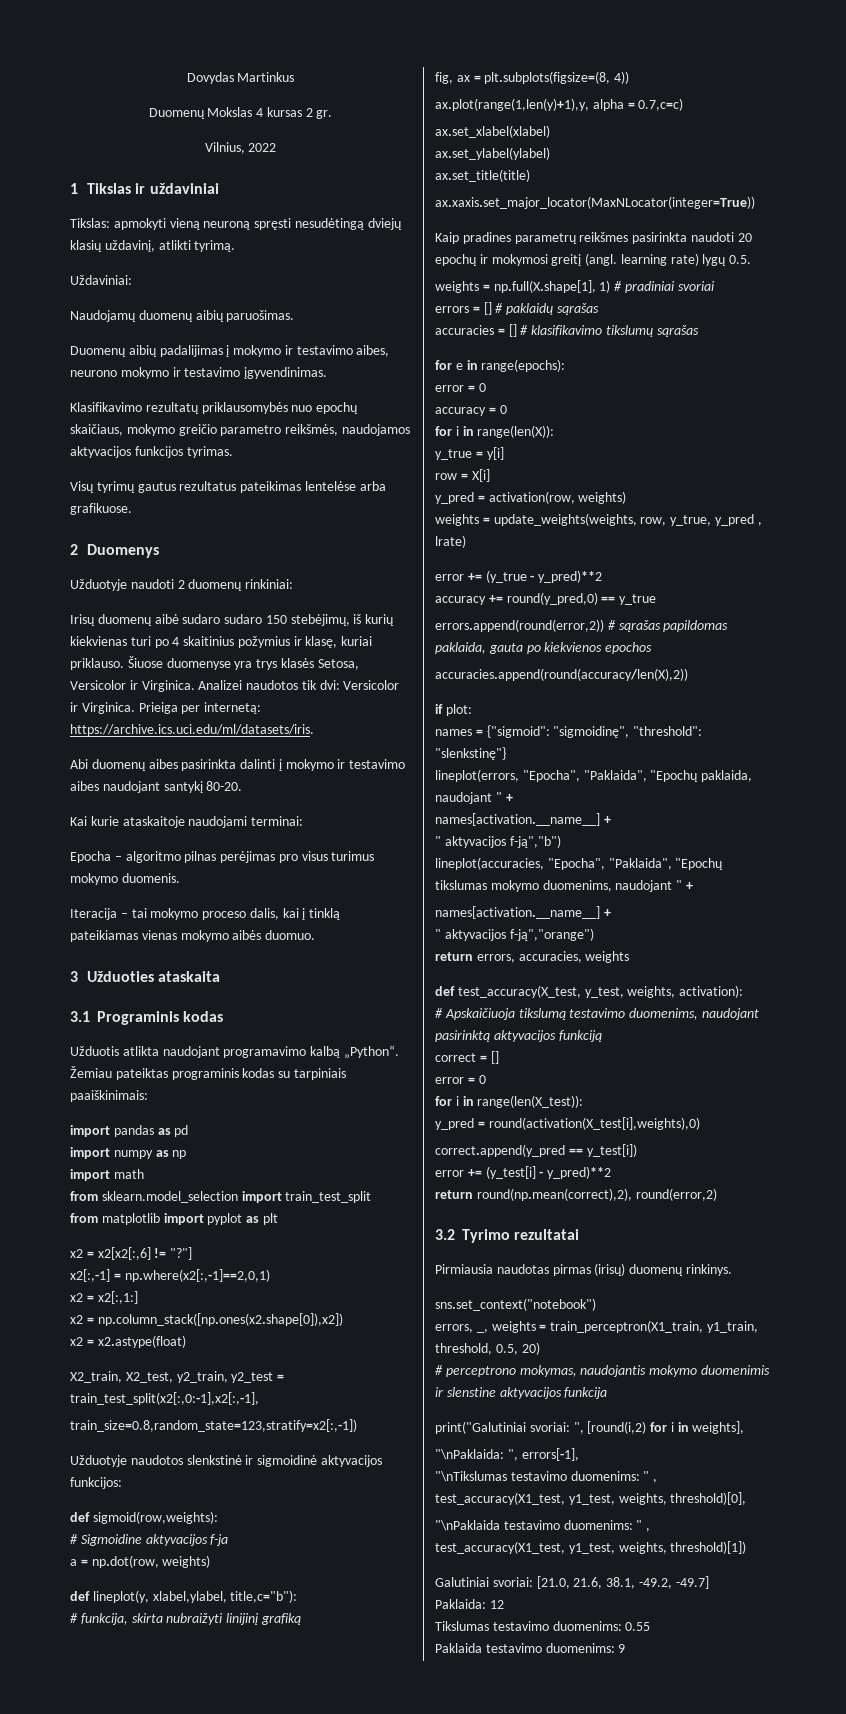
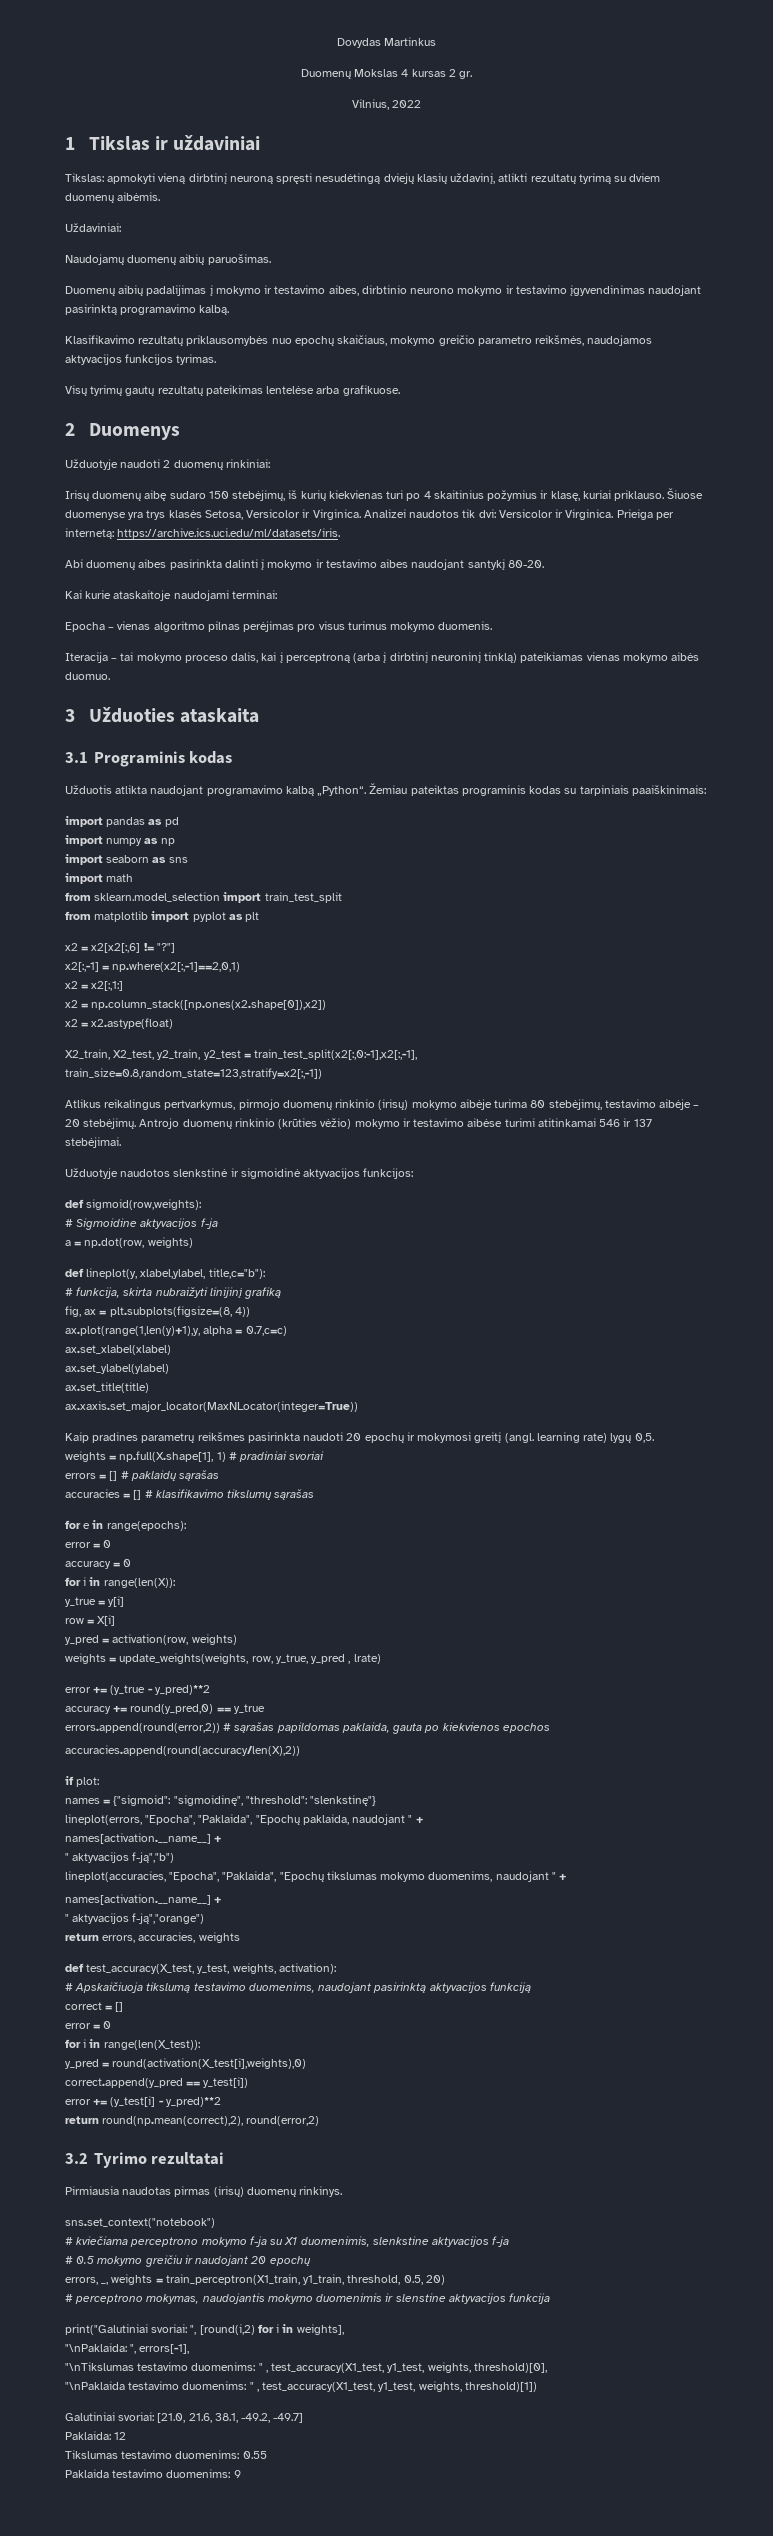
(200, 224) none -> [188,173,227,184] dirbtinį
[194,240,236,252] tyrimą. -> [530,173,661,184] [65,192,161,203] rezultatų tyrimą su dviem duomenų aibėmis.
(390, 351) none -> [361,285,407,294] dirbtinio
[244,367,328,379] įgyvendinimas. -> [570,285,702,296] [65,304,230,315] įgyvendinimas naudojant pasirinktą programavimo kalbą.
[137,481,237,493] gautus rezultatus -> [125,386,203,396] gautų rezultatų
[154,614,221,624] aibė sudaro -> [144,490,168,501] aibę
(122, 858) none -> [117,621,151,630] vienas
[309,908,341,920] tinklą -> [285,652,518,663] perceptroną (arba į dirbtinį neuroninį tinklą)
(187, 1154) none -> [65,854,188,865] // import seaborn as sns
(357, 1425) none -> [65,1099,700,1110] [65,1118,652,1129] [65,1137,121,1148] // Atlikus reikalingus pertvarkymus, pirmojo duomenų rinkinio (irisų) mokymo aibėje turima 80 stebėjimų, testavimo aibėje – 20 stebėjimų. Antrojo duomenų rinkinio (krūties vėžio) mokymo ir testavimo aibėse turimi atitinkamai 546 ir 137 stebėjimai.
[729,255,752,264] 0.5. -> [634,1433,654,1443] 0,5.
(596, 1304) none -> [65,2236,510,2247] [65,2255,311,2267] // # kviečiama perceptrono mokymo f-ja su X1 duomenimis, slenkstine aktyvacijos f-ja // # 0.5 mokymo greičiu ir naudojant 20 epochų

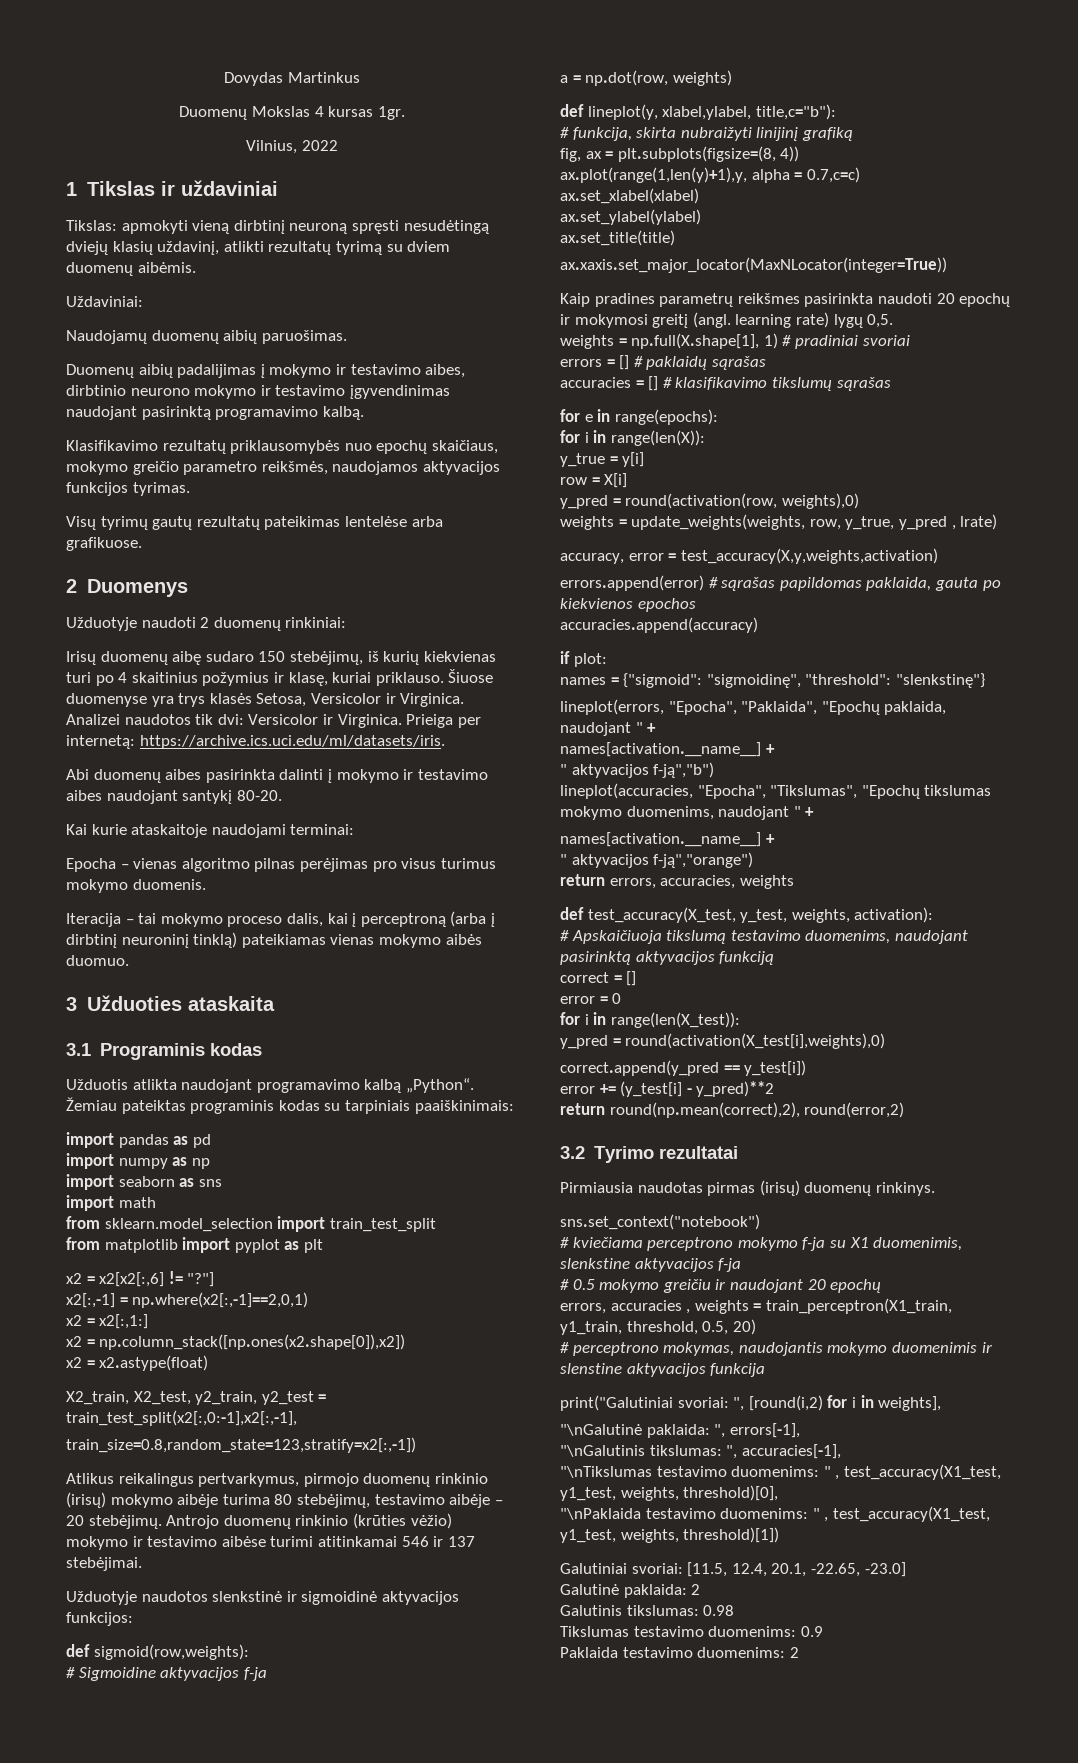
[448,69,473,79] 2 gr. -> [377,106,405,120] 1gr.
[65,1540,112,1548] [65,1559,132,1569] // error = 0 // accuracy = 0 -> (718, 417) none
[112,1634,237,1645] activation(row, weights) -> [625,493,859,509] round(activation(row, weights),0)
[65,1685,210,1695] [65,1704,265,1714] [65,1723,220,1733] error += (y_true - y_pred)**2 // accuracy += round(y_pred,0) == y_true // errors.append(round(error,2)) -> [560,548,938,564] [560,575,704,591] accuracy, error = test_accuracy(X,y,weights,activation) // errors.append(error)
[65,1745,300,1756] accuracies.append(round(accuracy/len(X),2)) -> [560,617,758,633] accuracies.append(accuracy)
[222,1871,277,1882] "Paklaida", -> [770,785,858,799] "Tikslumas",
[101,2282,109,2285] _, -> [610,1300,691,1314] accuracies ,
[65,2343,127,2352] "\nPaklaida: -> [560,1424,710,1438] "\nGalutinė paklaida:
(190, 2349) none -> [560,1444,841,1459] // "\nGalutinis tikslumas: ", accuracies[-1],
[157,2413,304,2423] [65,2431,127,2440] [21.0, 21.6, 38.1, -49.2, -49.7] // Paklaida: 12 -> [687,1562,906,1577] [560,1584,701,1598] [560,1605,735,1616] [11.5, 12.4, 20.1, -22.65, -23.0] // Galutinė paklaida: 2 // Galutinis tikslumas: 0.98
[242,2451,267,2459] 0.55 -> [800,1626,823,1637] 0.9
[233,2470,241,2478] 9 -> [789,1647,799,1658] 2

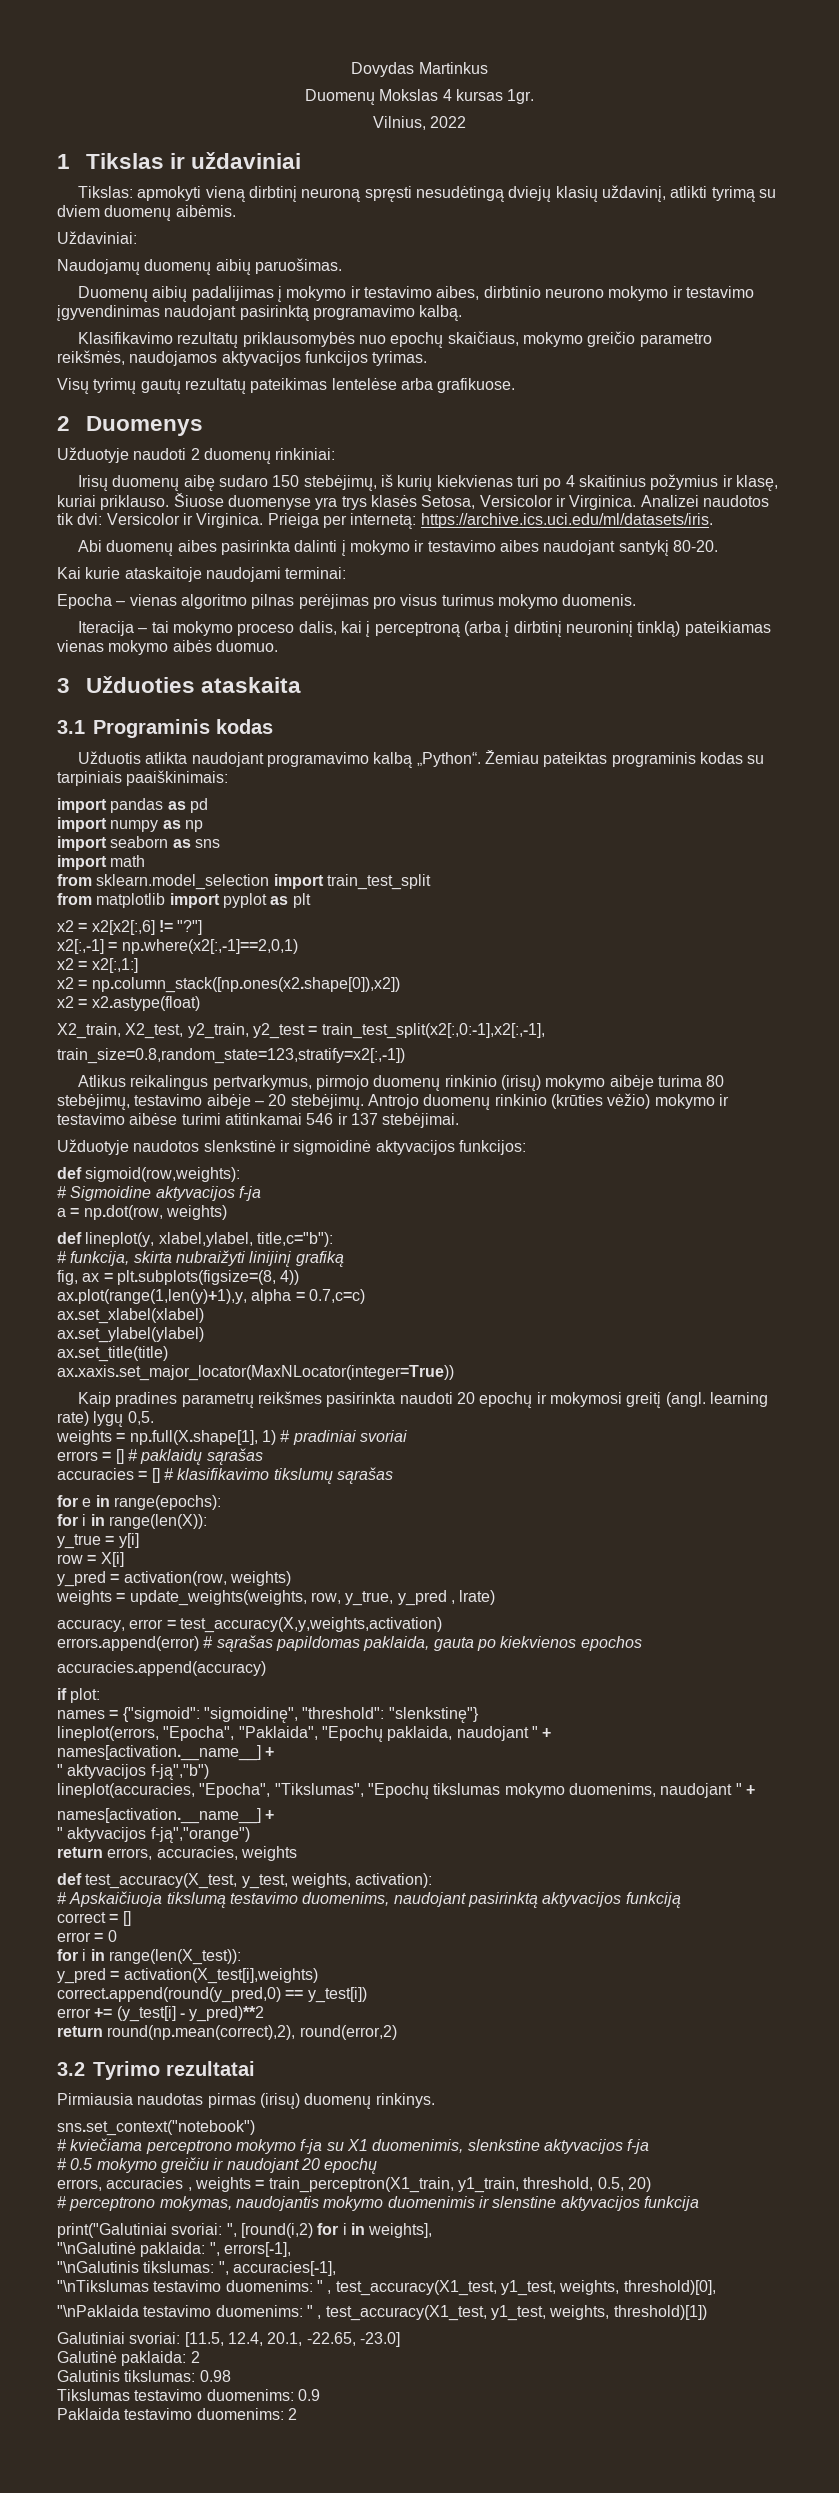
[268,241,332,255] rezultatų -> (708, 192) none
[625,493,859,509] round(activation(row, weights),0) -> [123,1571,291,1586] activation(row, weights)
[625,1033,886,1049] [560,1060,719,1076] round(activation(X_test[i],weights),0) // correct.append(y_pred -> [123,1968,318,1984] [57,1987,281,2003] activation(X_test[i],weights) // correct.append(round(y_pred,0)

